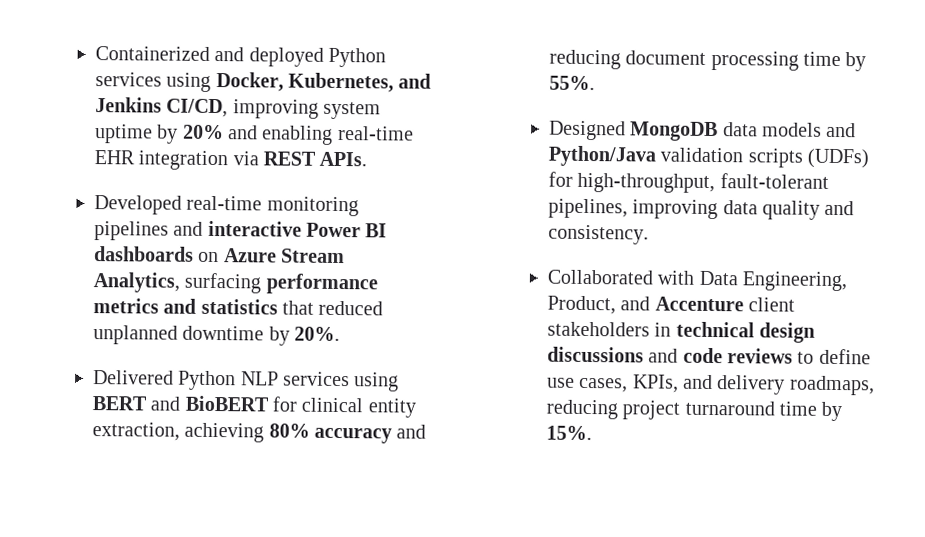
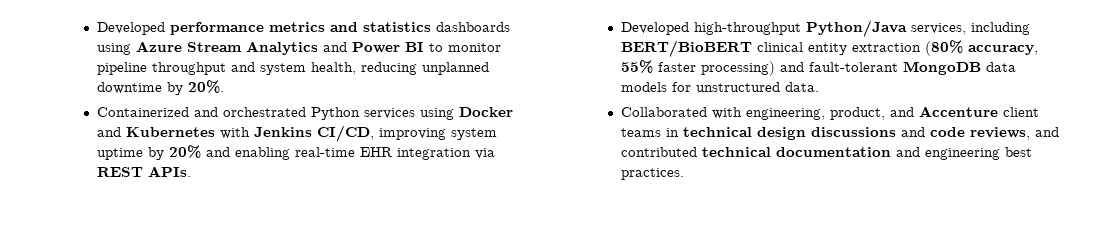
(94, 53) none -> [97,22,511,35] [97,41,502,55] [97,62,490,75] [97,80,225,95] Developed performance metrics and statistics dashboards using Azure Stream Analytics and Power BI to monitor pipeline throughput and system health, reducing unplanned downtime by 20%. //
[248,47,324,67] deployed -> [223,107,307,117] orchestrated
[215,72,432,93] Docker, Kubernetes, and -> [459,107,514,117] [97,127,251,139] Docker and Kubernetes with
[186,195,359,217] [93,220,388,241] [93,246,345,264] [92,272,378,295] [92,298,384,316] [92,325,340,346] [92,370,400,392] [91,395,416,418] [91,422,427,444] [548,49,867,72] [548,75,595,91] [548,120,857,142] [547,145,869,169] [547,171,829,194] [547,198,855,220] [547,224,649,245] real-time monitoring pipelines and interactive Power BI dashboards on Azure Stream Analytics, surfacing performance metrics and statistics that reduced unplanned downtime by 20%. // Delivered Python NLP services using BERT and BioBERT for clinical entity extraction, achieving 80% accuracy and reducing document processing time by 55%. // Designed MongoDB data models and Python/Java validation scripts (UDFs) for high-throughput, fault-tolerant pipelines, improving data quality and consistency. -> [694,20,1031,37] [621,40,1039,57] [621,60,1017,76] [621,82,820,92] high-throughput Python/Java services, including BERT/BioBERT clinical entity extraction (80% accuracy, 55% faster processing) and fault-tolerant MongoDB data models for unstructured data.
[698,270,847,292] [546,295,616,315] Data Engineering, Product, -> [746,107,886,120] engineering, product,
[546,321,650,337] stakeholders -> [621,128,662,137] teams
[726,348,871,365] [546,374,875,396] [545,399,843,422] [545,425,592,441] reviews to define use cases, KPIs, and delivery roadmaps, reducing project turnaround time by 15%. -> [970,127,1060,140] [621,147,1033,160] [621,168,685,180] reviews, and contributed technical documentation and engineering best practices.

